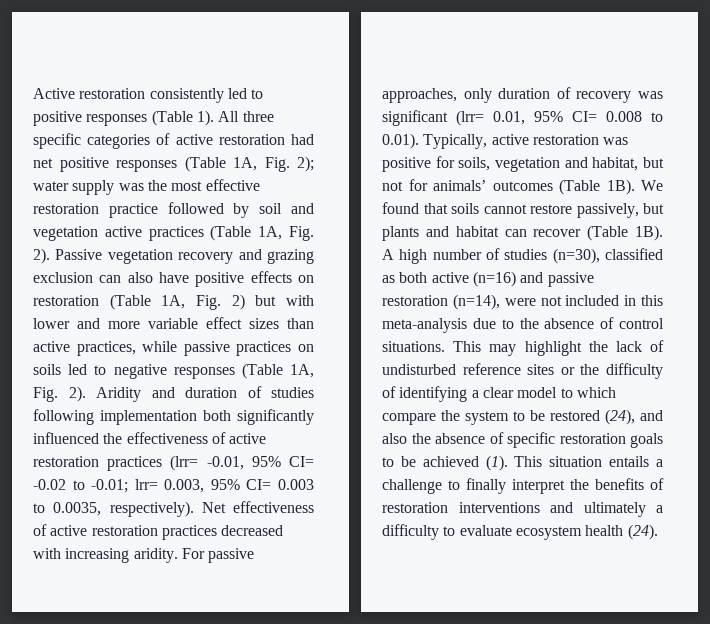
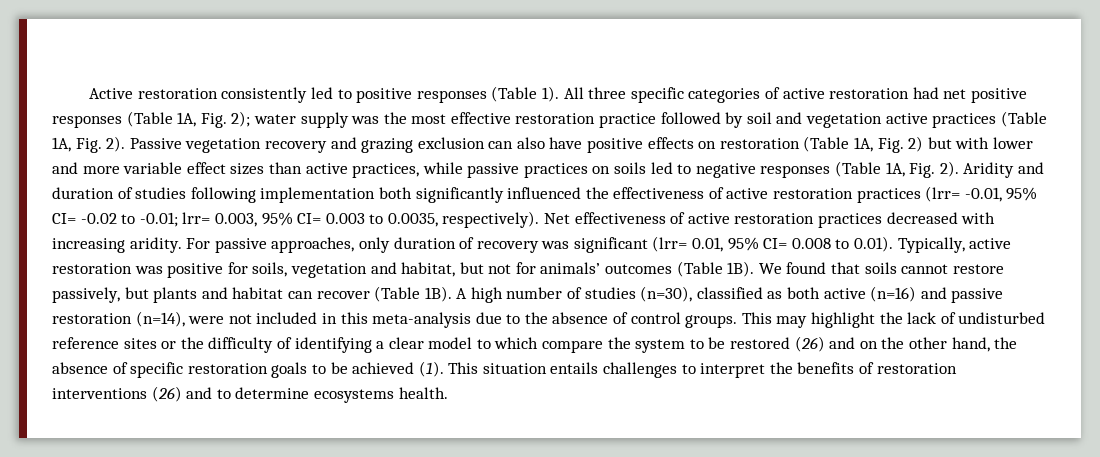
[382,341,445,352] situations. -> [685,315,738,328] groups.
[605,409,663,425] [382,433,407,444] (24), and also -> [794,336,990,352] (26) and on the other hand,
[656,459,663,467] [382,478,506,494] a challenge to finally -> [603,362,696,378] challenges to
[550,502,663,517] [382,524,658,540] and ultimately a difficulty to evaluate ecosystem health (24). -> [151,386,448,403] (26) and to determine ecosystems health.

